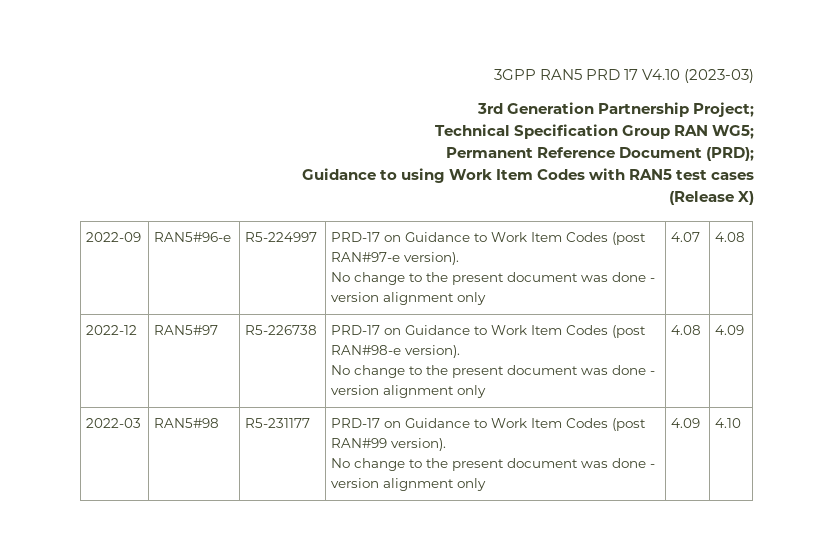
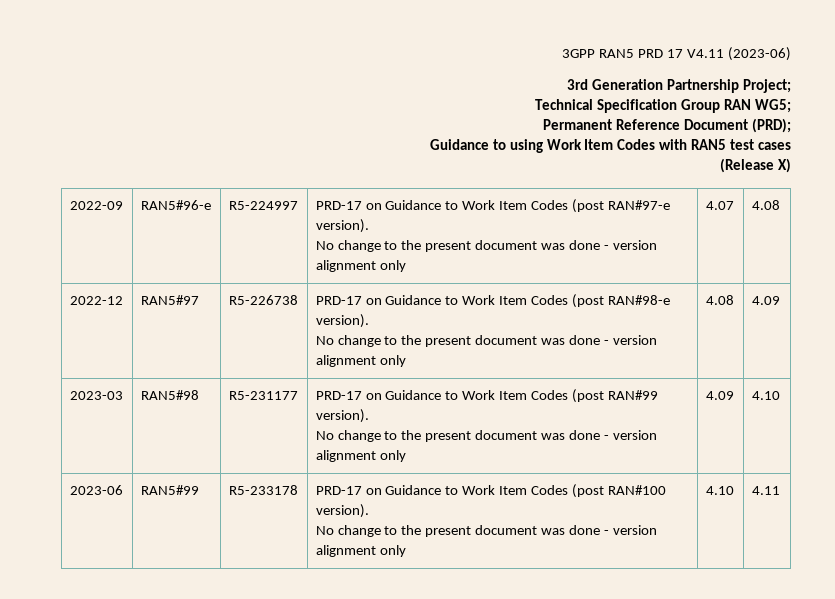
[641,69,754,83] V4.10 (2023-03) -> [687,47,791,61] V4.11 (2023-06)
[86,418,142,428] 2022-03 -> [69,391,123,400] 2023-03
(742, 423) none -> [69,485,123,495] [140,485,199,495] [228,485,298,495] [315,484,666,498] [315,504,369,518] [315,525,657,537] [315,545,406,557] [705,486,734,495] [751,486,780,495] // 2023-06 | RAN5#99 | R5-233178 | PRD-17 on Guidance to Work Item Codes (post RAN#100 version). // No change to the present document was done - version alignment only | 4.10 | 4.11

